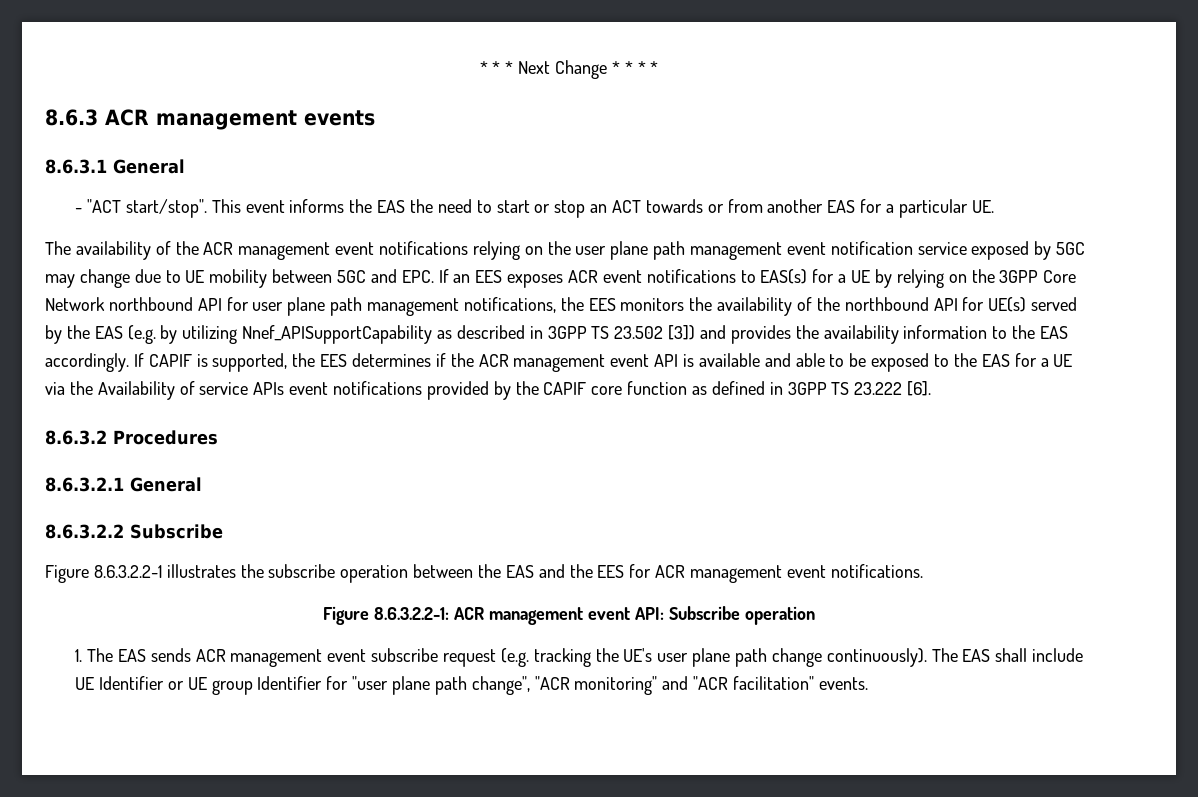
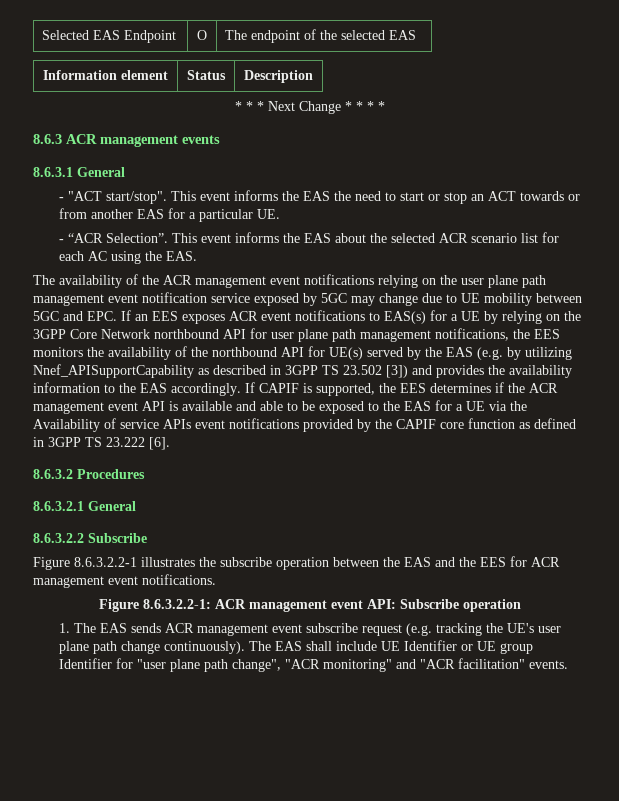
(479, 67) none -> [42,30,177,43] [197,30,207,40] [225,29,417,43] [43,70,168,80] [187,70,226,80] [244,70,313,83] Selected EAS Endpoint | O | The endpoint of the selected EAS // Information element | Status | Description //
(994, 206) none -> [59,232,560,243] [59,251,198,264] // - “ACR Selection”. This event informs the EAS about the selected ACR scenario list for each AC using the EAS.

